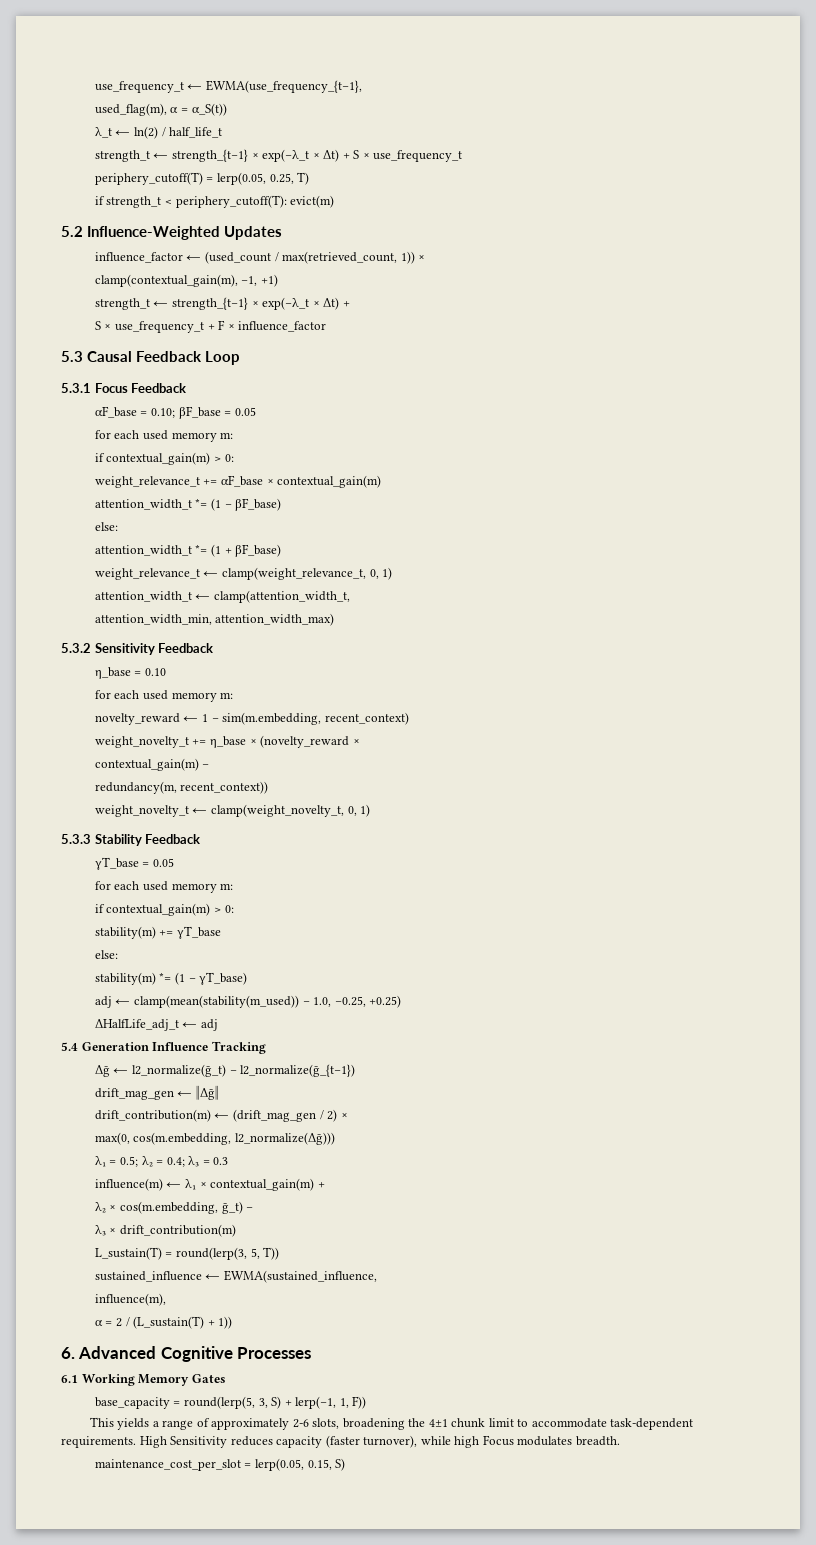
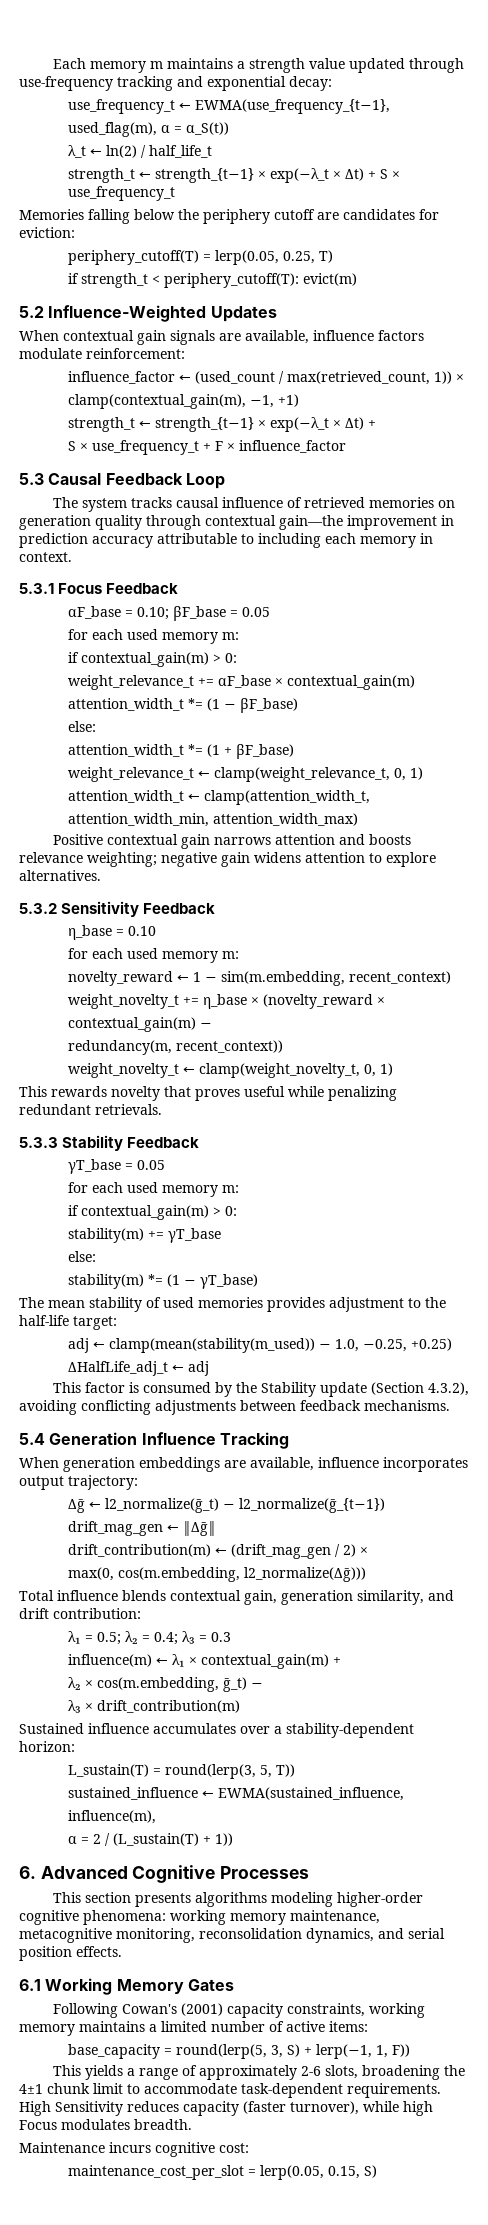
(94, 87) none -> [52,58,464,73] [19,76,332,91] Each memory m maintains a strength value updated through use-frequency tracking and exponential decay: //
(463, 156) none -> [19,209,439,224] [19,227,75,238] // Memories falling below the periphery cutoff are candidates for eviction:
(282, 233) none -> [19,330,424,345] [19,348,185,359] // When contextual gain signals are available, influence factors modulate reinforcement:
(240, 358) none -> [52,497,455,512] [19,515,454,530] [19,533,433,548] [19,552,72,562] // The system tracks causal influence of retrieved memories on generation quality through contextual gain—the improvement in prediction accuracy attributable to including each memory in context.
(335, 619) none -> [52,834,411,849] [19,852,436,867] [19,870,101,881] // Positive contextual gain narrows attention and boosts relevance weighting; negative gain widens attention to explore alternatives.
(371, 810) none -> [19,1086,397,1101] [19,1104,162,1115] // This rewards novelty that proves useful while penalizing redundant retrievals.
(248, 978) none -> [19,1297,446,1312] [19,1315,117,1330] // The mean stability of used memories provides adjustment to the half-life target:
[61,1041,266,1054] 5.4 Generation Influence Tracking -> [52,1382,469,1397] [19,1400,450,1415] [19,1432,289,1449] [19,1457,468,1472] [19,1475,138,1490] This factor is consumed by the Stability update (Section 4.3.2), avoiding conflicting adjustments between feedback mechanisms. // 5.4 Generation Influence Tracking // When generation embeddings are available, influence incorporates output trajectory:
(335, 1138) none -> [19,1590,454,1605] [19,1608,141,1619] // Total influence blends contextual gain, generation similarity, and drift contribution:
(236, 1230) none -> [19,1723,414,1738] [19,1741,75,1752] // Sustained influence accumulates over a stability-dependent horizon:
[61,1374,226,1386] 6.1 Working Memory Gates -> [52,1892,423,1907] [19,1910,380,1925] [19,1928,445,1943] [19,1946,122,1961] [19,1978,234,1995] [52,2003,425,2018] [19,2021,368,2036] This section presents algorithms modeling higher-order cognitive phenomena: working memory maintenance, metacognitive monitoring, reconsolidation dynamics, and serial position effects. // 6.1 Working Memory Gates // Following Cowan's (2001) capacity constraints, working memory maintains a limited number of active items:
(620, 1441) none -> [19,2142,249,2157] // Maintenance incurs cognitive cost:

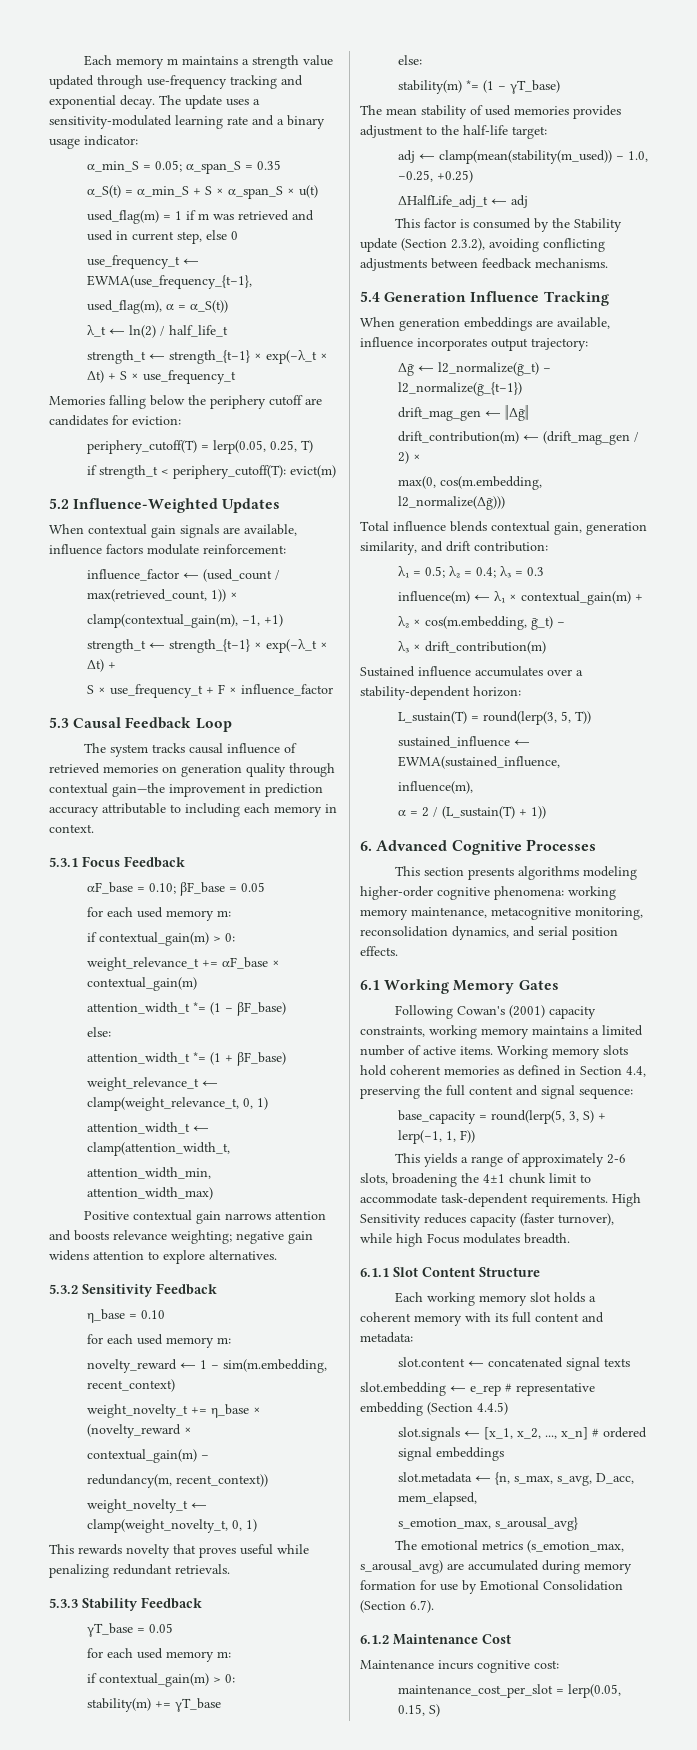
[289,76,332,91] decay: -> [120,95,260,109] [49,115,325,129] [49,135,138,149] [86,160,281,174] [86,185,318,199] [86,210,314,224] [86,230,238,244] decay. The update uses a sensitivity-modulated learning rate and a binary usage indicator: // α_min_S = 0.05; α_span_S = 0.35 // α_S(t) = α_min_S + S × α_span_S × u(t) // used_flag(m) = 1 if m was retrieved and used in current step, else 0
[427,1382,469,1396] 4.3.2), -> [451,238,485,251] 2.3.2),
[329,2021,368,2032] items: -> [460,1045,628,1059] [360,1065,646,1077] [360,1085,633,1099] items. Working memory slots hold coherent memories as defined in Section 4.4, preserving the full content and signal sequence:
(192, 2124) none -> [360,1267,540,1277] [395,1292,597,1306] [360,1312,604,1326] [360,1332,413,1343] [397,1357,630,1371] [360,1382,595,1396] [360,1402,508,1416] [397,1427,647,1441] [397,1447,504,1461] [397,1472,634,1486] [397,1492,477,1506] [397,1517,578,1531] [395,1540,625,1553] [360,1560,632,1574] [360,1580,623,1594] [360,1600,434,1613] [360,1634,511,1645] // 6.1.1 Slot Content Structure // Each working memory slot holds a coherent memory with its full content and metadata: // slot.content ← concatenated signal texts // slot.embedding ← e_rep # representative embedding (Section 4.4.5) // slot.signals ← [x_1, x_2, ..., x_n] # ordered signal embeddings // slot.metadata ← {n, s_max, s_avg, D_acc, mem_elapsed, // s_emotion_max, s_arousal_avg} // The emotional metrics (s_emotion_max, s_arousal_avg) are accumulated during memory formation for use by Emotional Consolidation (Section 6.7). // 6.1.2 Maintenance Cost

